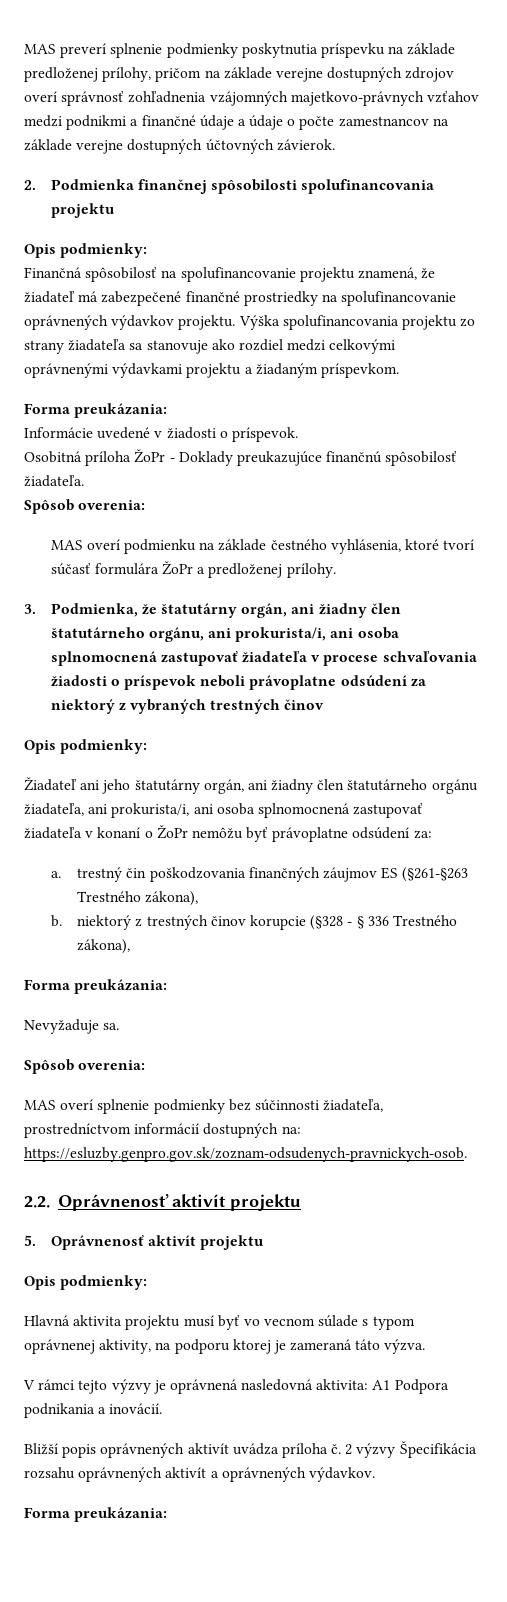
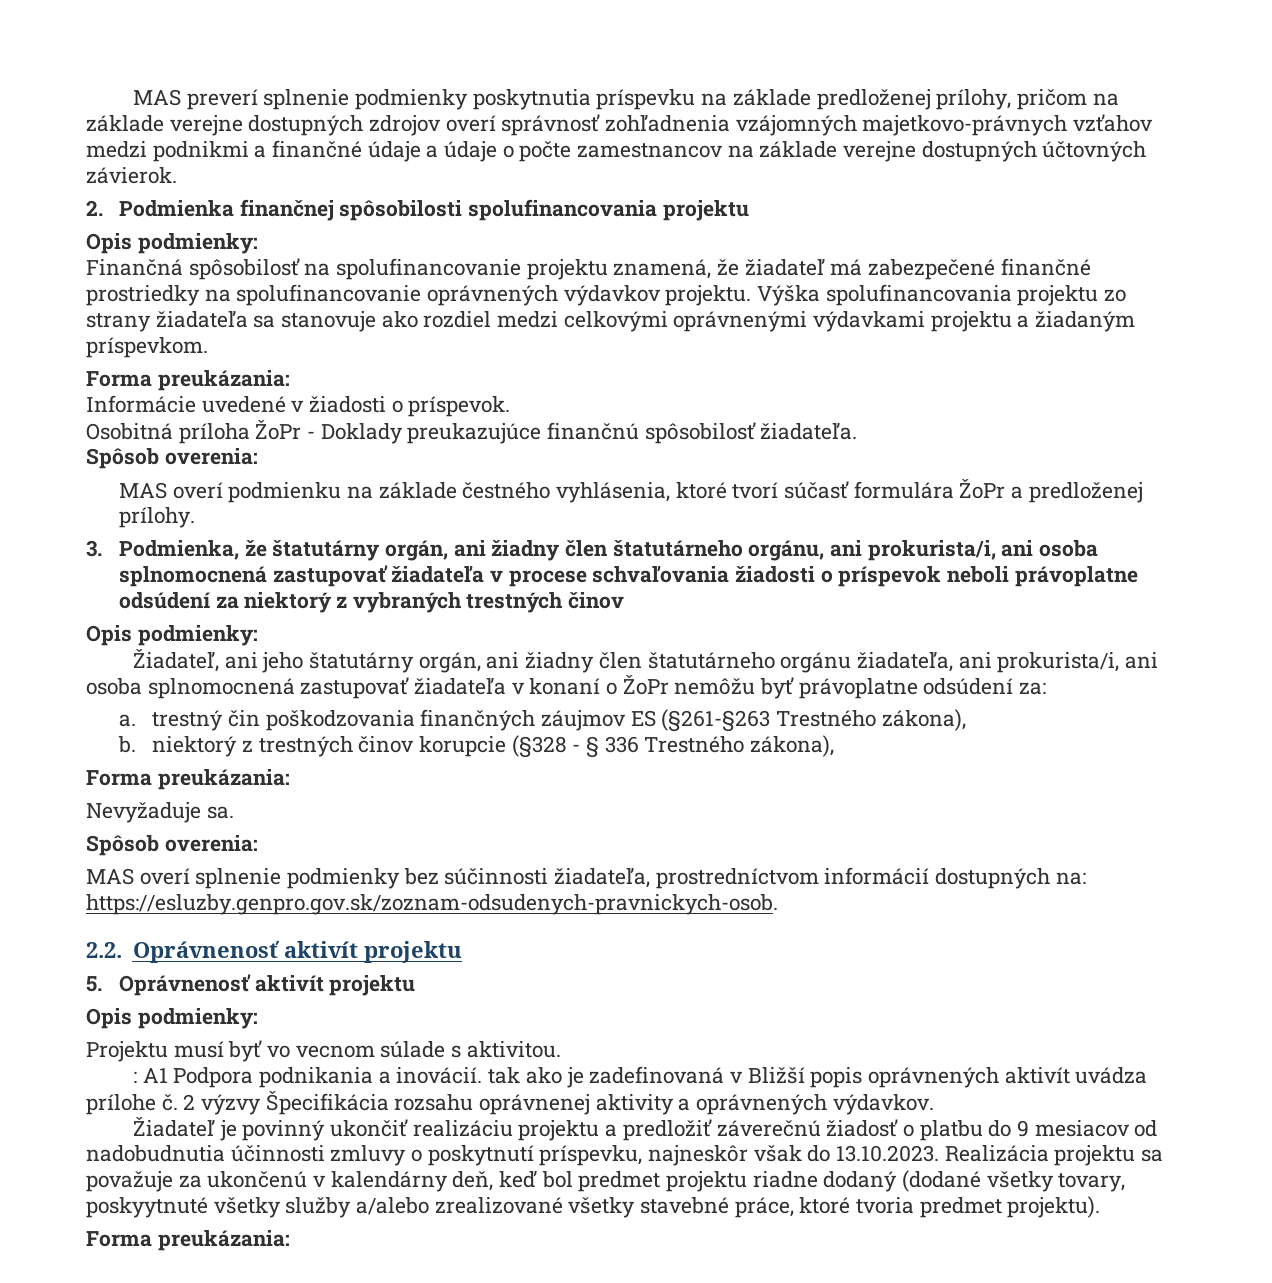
[24,777,77,791] Žiadateľ -> [133,649,220,672] Žiadateľ,
[24,1315,181,1330] Hlavná aktivita projektu -> [86,1041,168,1062] Projektu
[372,1316,415,1330] [24,1339,426,1354] [23,1379,369,1394] typom oprávnenej aktivity, na podporu ktorej je zameraná táto výzva. // V rámci tejto výzvy je oprávnená nasledovná aktivita: -> [466,1041,561,1058] [133,1071,138,1083] aktivitou. // :
(163, 1408) // -> [488,1066,743,1088] tak ako je zadefinovaná v
[281,1443,328,1458] príloha -> [86,1094,156,1115] prílohe
[78,1467,207,1482] oprávnených aktivít -> [479,1094,674,1115] oprávnenej aktivity
(375, 1474) none -> [133,1117,1158,1141] [86,1145,1164,1166] [86,1170,1126,1192] [86,1196,1101,1218] // Žiadateľ je povinný ukončiť realizáciu projektu a predložiť záverečnú žiadosť o platbu do 9 mesiacov od nadobudnutia účinnosti zmluvy o poskytnutí príspevku, najneskôr však do 13.10.2023. Realizácia projektu sa považuje za ukončenú v kalendárny deň, keď bol predmet projektu riadne dodaný (dodané všetky tovary, poskyytnuté všetky služby a/alebo zrealizované všetky stavebné práce, ktoré tvoria predmet projektu).

